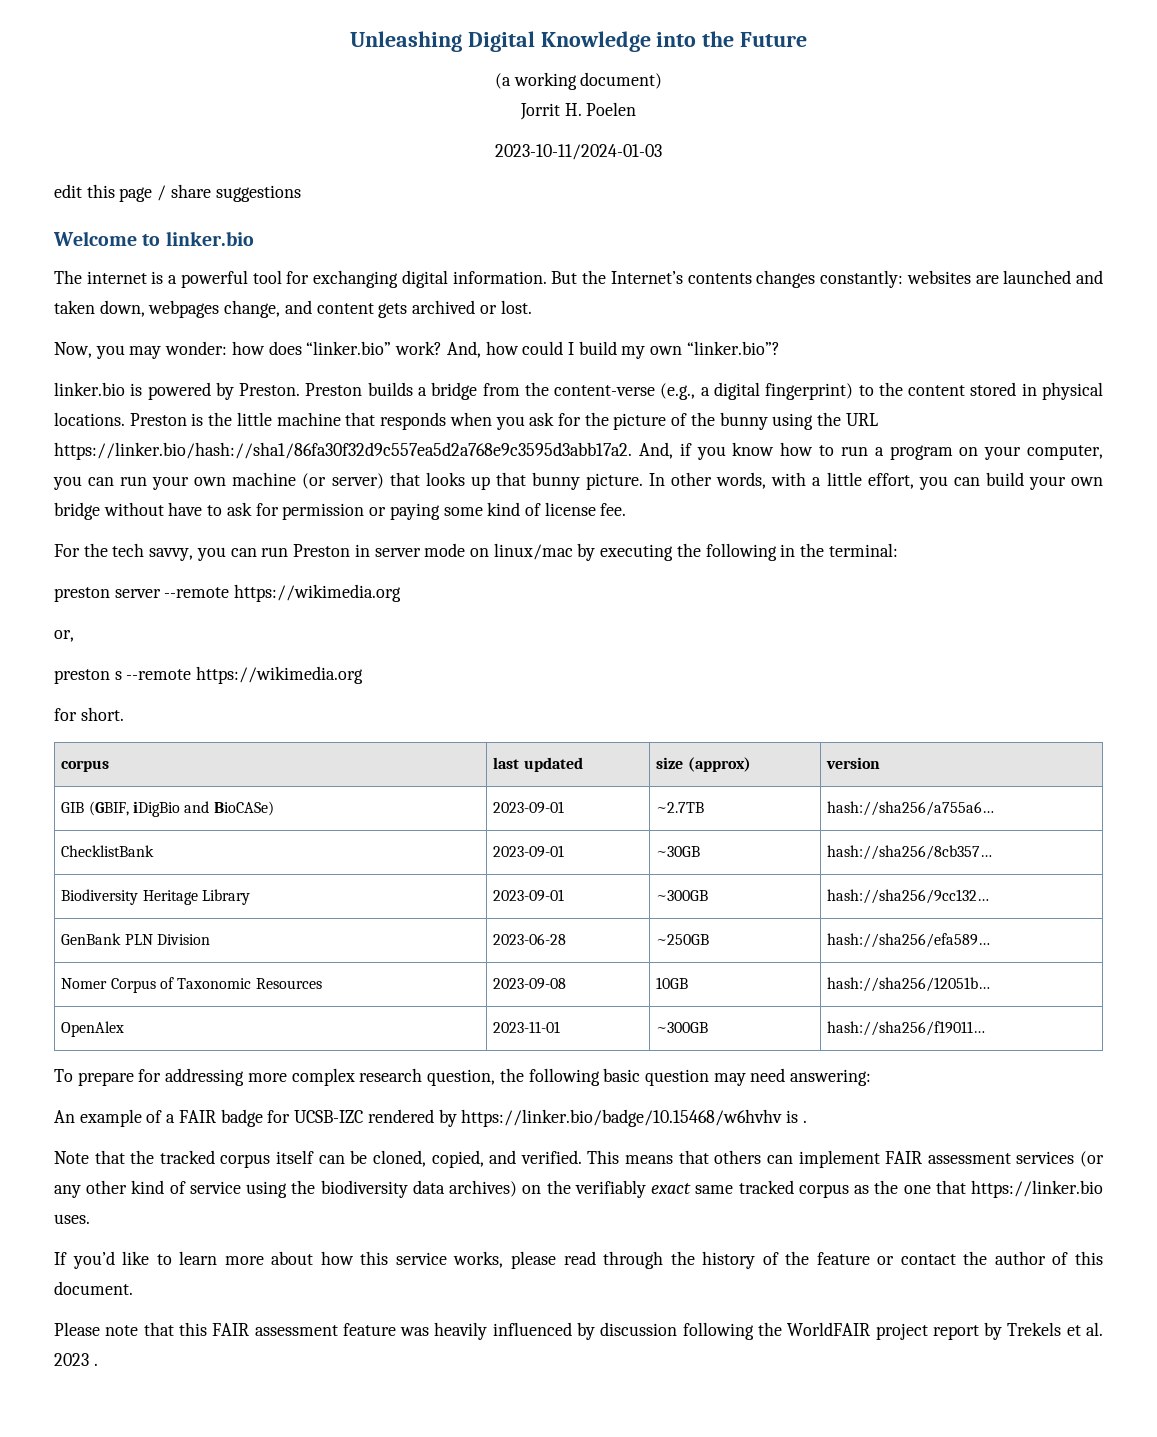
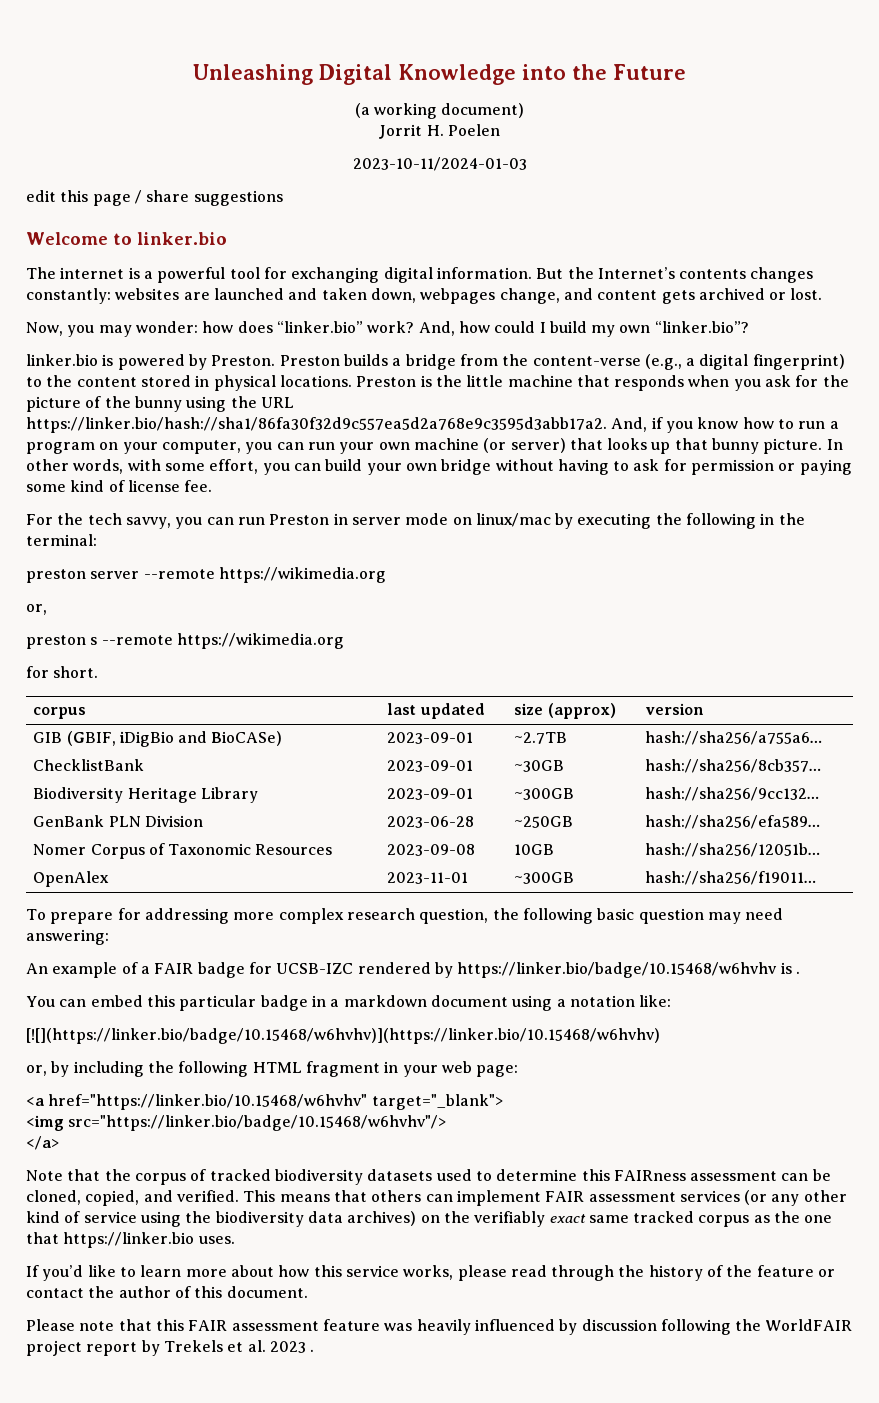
[812,472,862,486] a little -> [164,463,205,471] some
[168,502,203,516] have -> [557,459,609,475] having
[54,1150,315,1168] Note that the tracked corpus itself -> [26,995,672,1011] [26,1028,660,1044] [26,1061,519,1077] [26,1094,503,1110] [26,1115,447,1131] [26,1136,59,1150] [26,1169,778,1185] You can embed this particular badge in a markdown document using a notation like: // [![](https://linker.bio/badge/10.15468/w6hvhv)](https://linker.bio/10.15468/w6hvhv) // or, by including the following HTML fragment in your web page: // <a href="https://linker.bio/10.15468/w6hvhv" target="_blank"> // <img src="https://linker.bio/badge/10.15468/w6hvhv"/> // </a> // Note that the corpus of tracked biodiversity datasets used to determine this FAIRness assessment

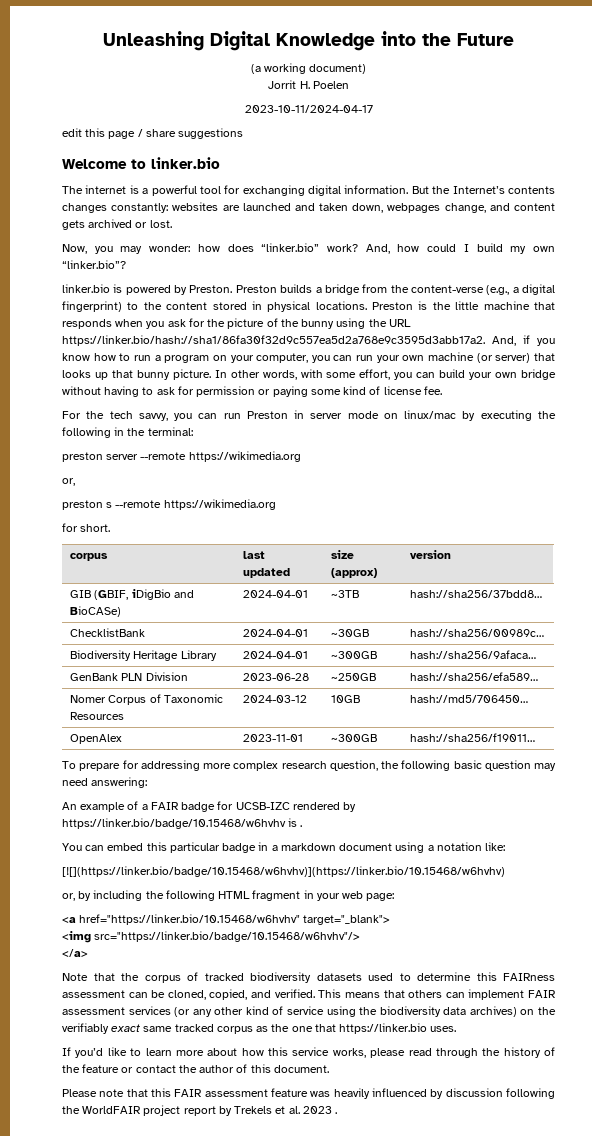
[352,157,527,171] 2023-10-11/2024-01-03 -> [244,105,373,113] 2023-10-11/2024-04-17
[387,732,474,744] [514,732,568,744] [645,731,823,745] 2023-09-01 | ~2.7TB | hash://sha256/a755a6… -> [243,590,309,598] [331,590,360,598] [410,590,543,598] 2024-04-01 | ~3TB | hash://sha256/37bdd8…
[387,760,474,772] 2023-09-01 -> [243,629,309,637] 2024-04-01
[645,759,822,773] hash://sha256/8cb357… -> [410,629,545,637] hash://sha256/00989c…
[387,788,474,800] [514,788,575,800] [645,787,820,801] 2023-09-01 | ~300GB | hash://sha256/9cc132… -> [243,651,309,659] [331,651,378,659] [410,650,537,659] 2024-04-01 | ~300GB | hash://sha256/9afaca…
[387,844,476,856] 2023-09-08 -> [243,695,308,703] 2024-03-12
[645,843,821,857] hash://sha256/12051b… -> [410,695,529,703] hash://md5/706450…

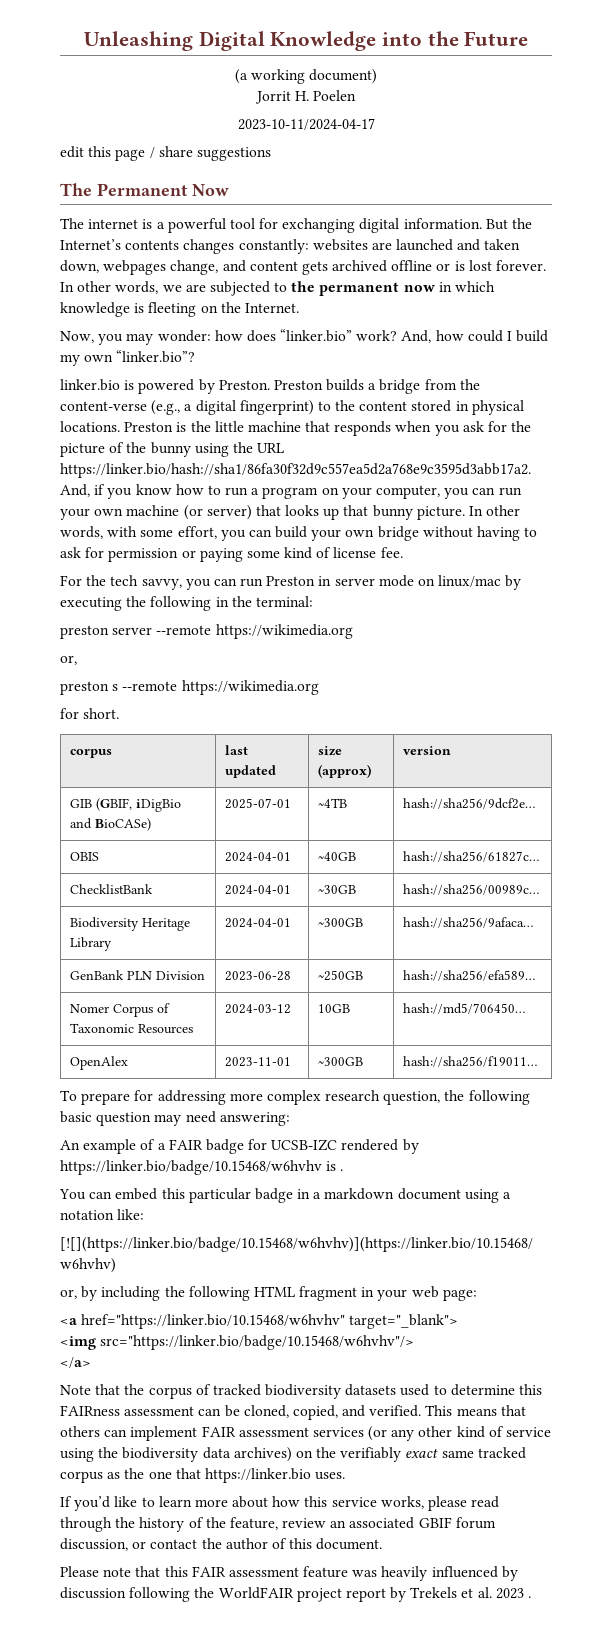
[62,157,220,169] Welcome to linker.bio -> [60,183,229,196] The Permanent Now
[135,220,172,228] or lost. -> [391,260,547,271] [60,281,496,296] [60,302,299,317] offline or is lost forever. In other words, we are subjected to the permanent now in which knowledge is fleeting on the Internet.
[243,590,309,598] [331,590,360,598] [410,590,543,598] | 2024-04-01 | ~3TB | hash://sha256/37bdd8… -> [225,798,292,809] [318,798,348,808] [403,798,536,809] [70,852,100,861] [225,852,292,862] [318,852,357,861] [403,851,540,862] | 2025-07-01 | ~4TB | hash://sha256/9dcf2e… // OBIS | 2024-04-01 | ~40GB | hash://sha256/61827c…
[82,1064,120,1073] feature -> [229,1517,496,1530] [60,1538,128,1551] feature, review an associated GBIF forum discussion,

